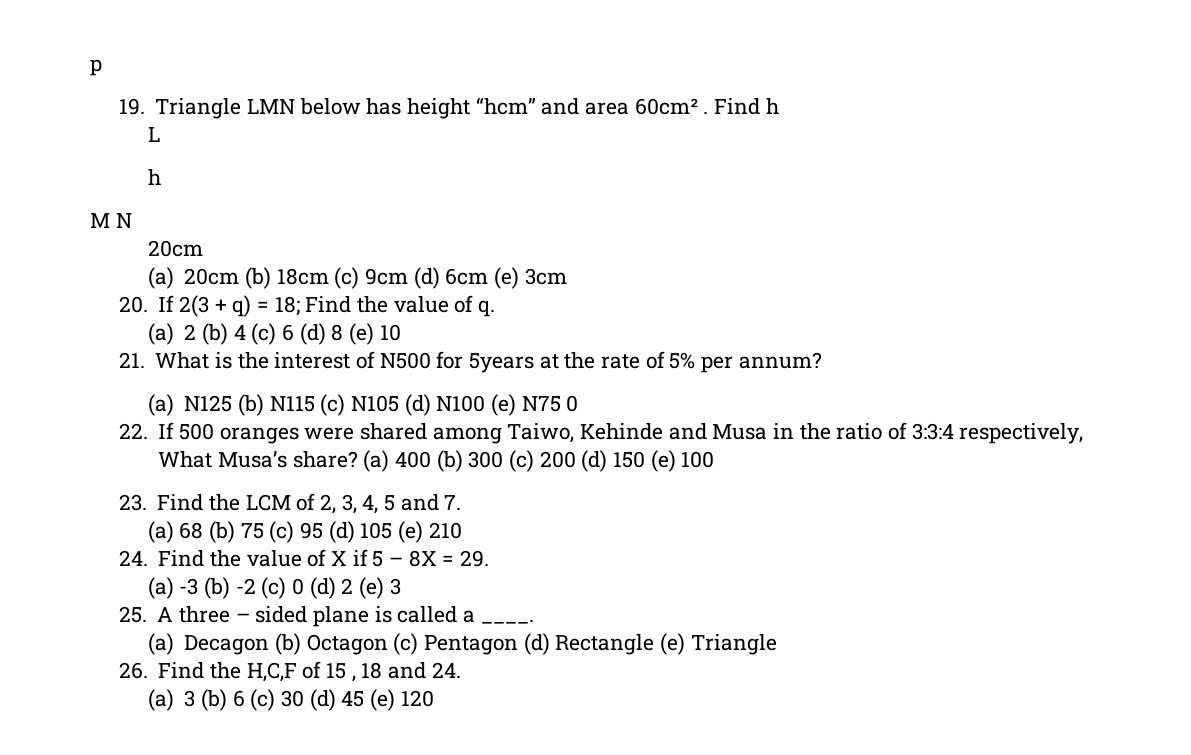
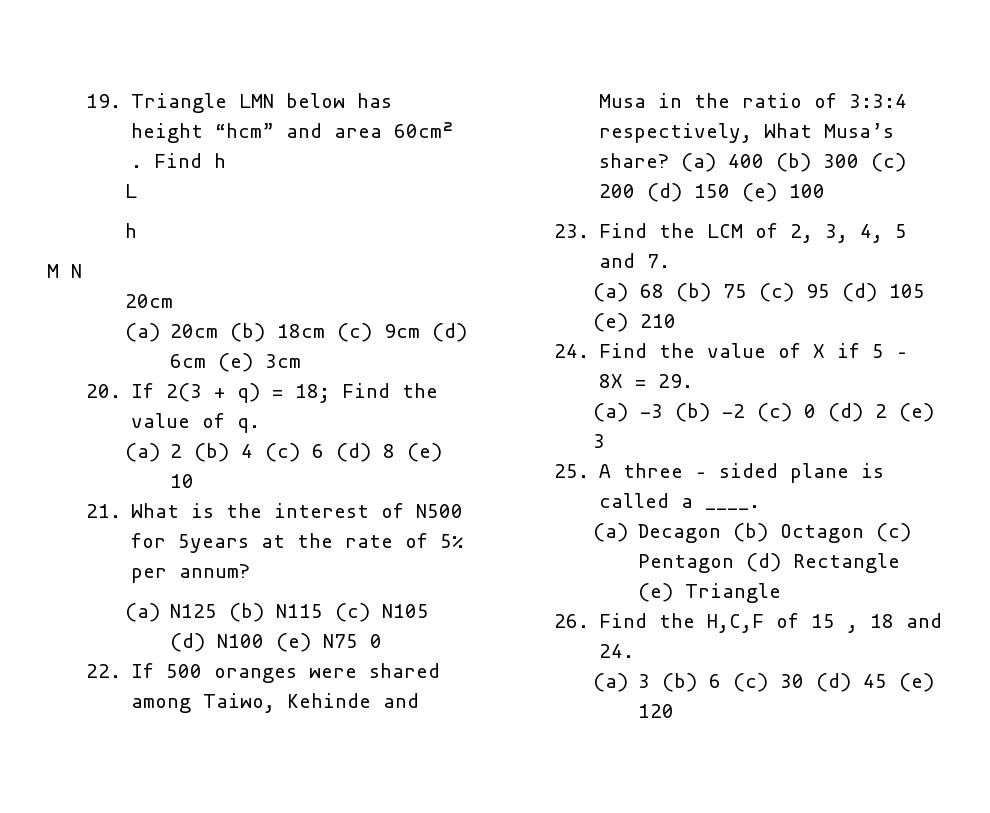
[90,59,102,76] p // -> (85, 101) none

